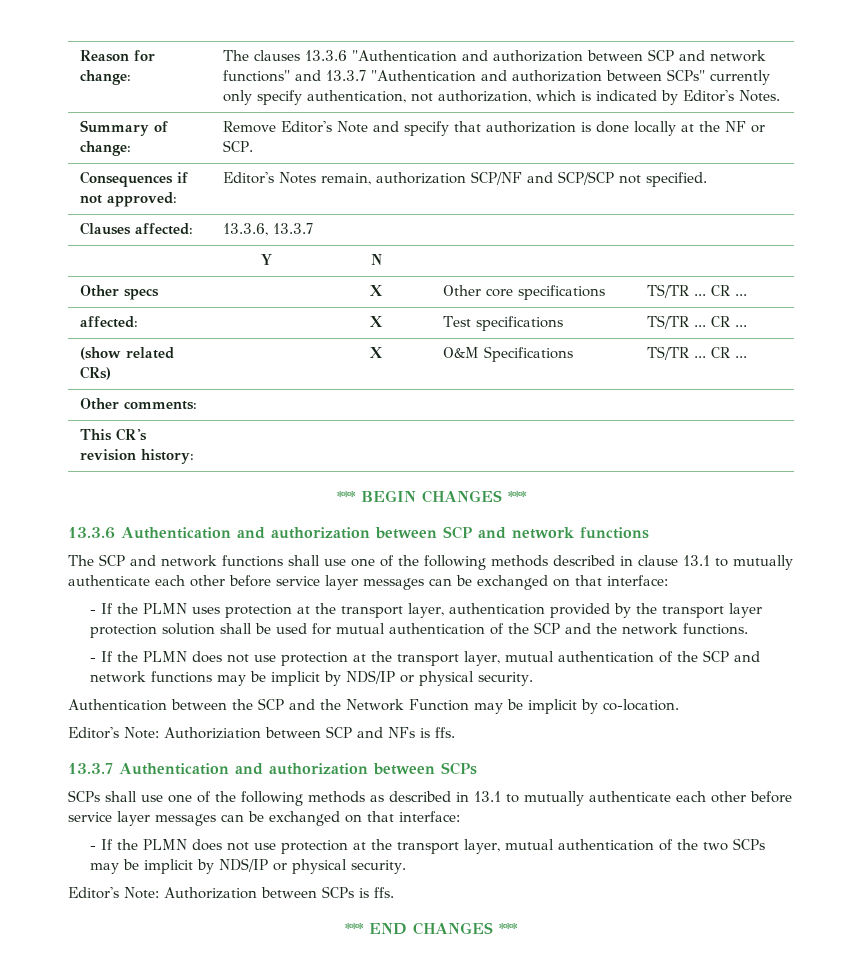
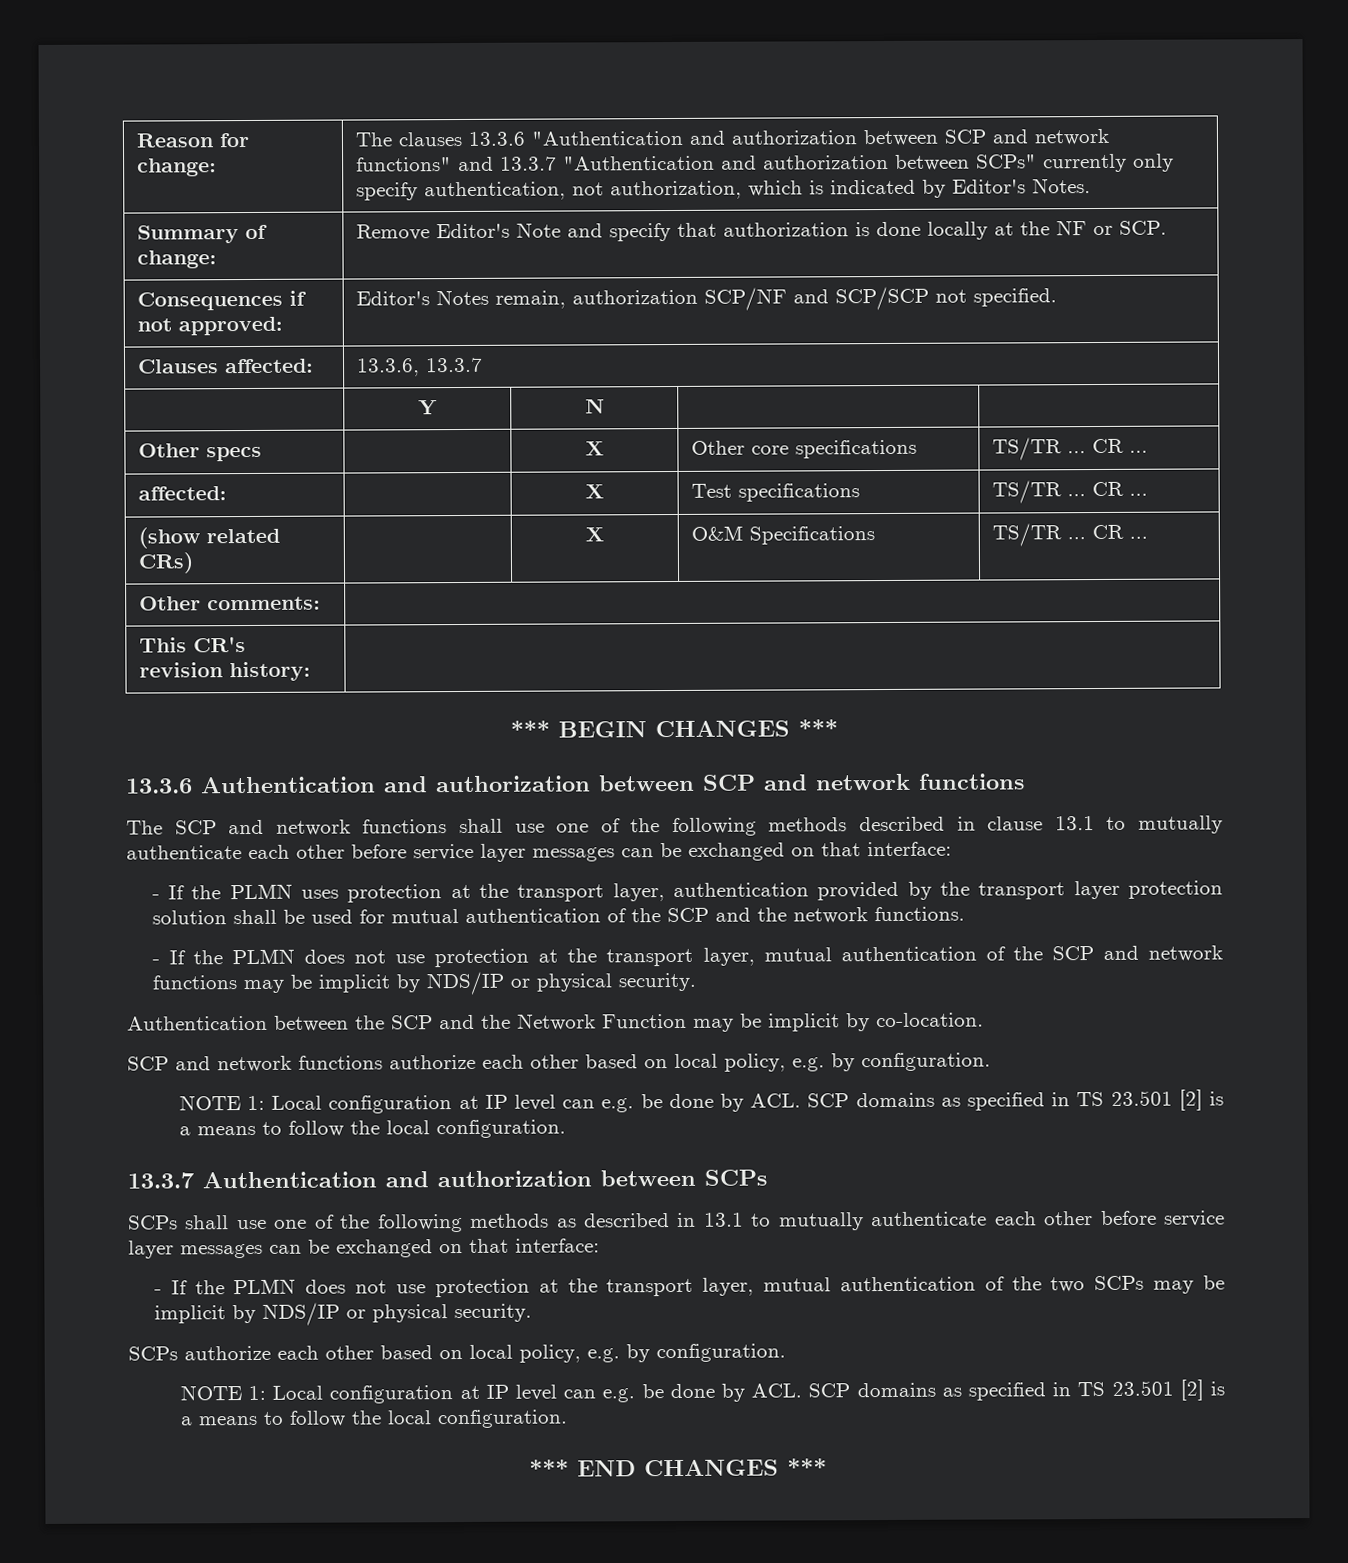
[68,726,455,739] Editor's Note: Authoriziation between SCP and NFs is ffs. -> [127,1052,991,1073] [178,1089,1224,1114] [178,1119,566,1139] SCP and network functions authorize each other based on local policy, e.g. by configuration. // NOTE 1: Local configuration at IP level can e.g. be done by ACL. SCP domains as specified in TS 23.501 [2] is a means to follow the local configuration.
[68,886,394,899] Editor's Note: Authorization between SCPs is ffs. -> [128,1343,786,1363] [179,1379,1225,1404] [179,1409,568,1429] SCPs authorize each other based on local policy, e.g. by configuration. // NOTE 1: Local configuration at IP level can e.g. be done by ACL. SCP domains as specified in TS 23.501 [2] is a means to follow the local configuration.

